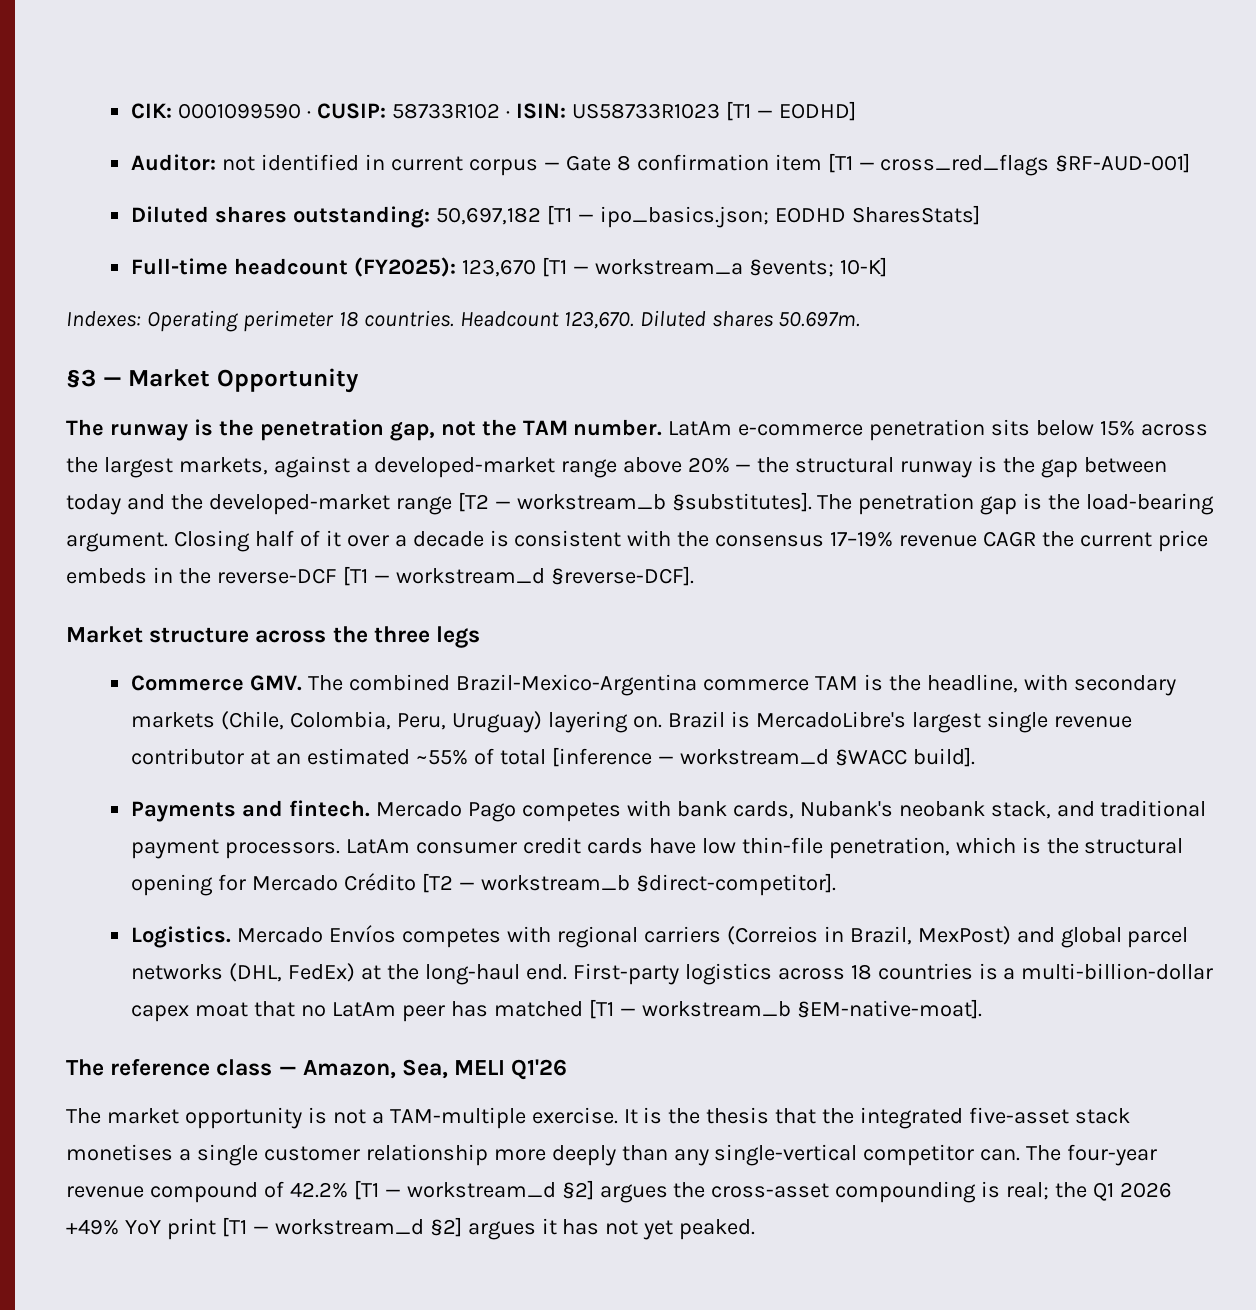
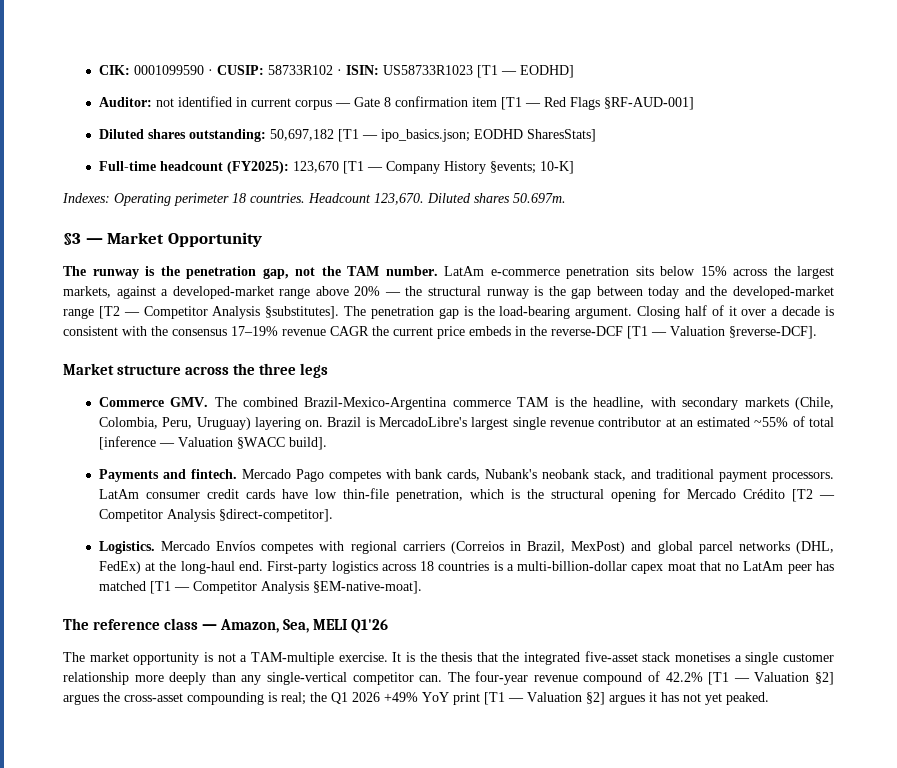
[880,154,1050,176] cross_red_flags -> [543,97,600,110] Red Flags
[594,259,743,275] workstream_a -> [385,161,486,174] Company History
[516,494,666,510] workstream_b -> [143,306,261,319] Competitor Analysis
[395,568,545,584] workstream_d -> [670,326,725,336] Valuation
[679,749,829,765] workstream_d -> [177,437,233,447] Valuation
[480,875,630,891] workstream_b -> [98,509,215,522] Competitor Analysis
[641,1001,791,1017] workstream_b -> [192,581,309,594] Competitor Analysis
[406,1182,556,1198] workstream_d -> [754,672,810,682] Valuation
[274,1219,424,1235] workstream_d -> [527,692,582,702] Valuation

